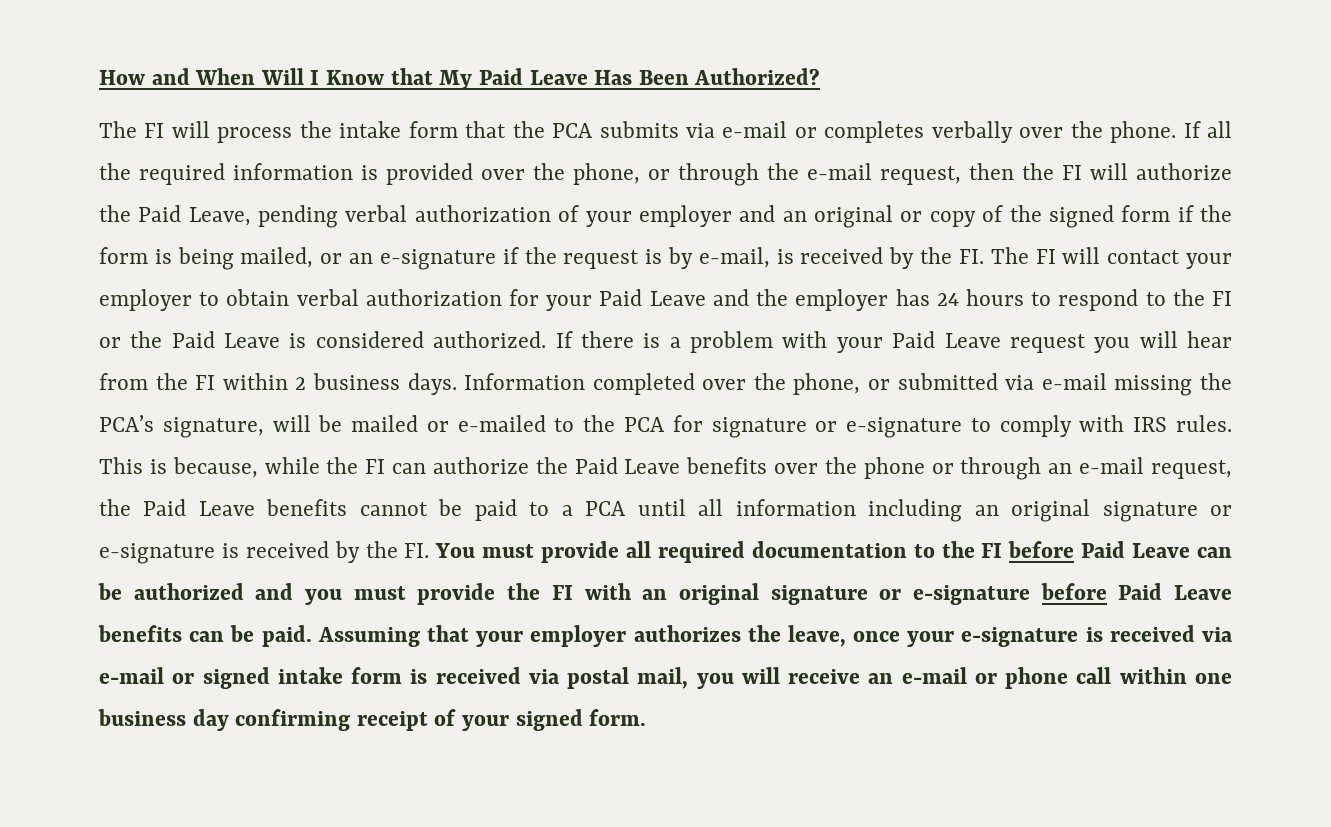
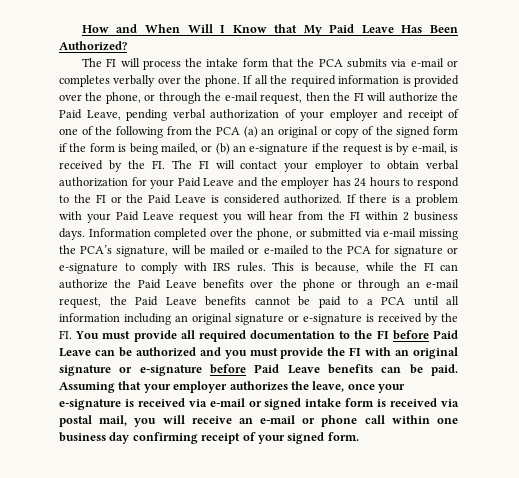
(776, 213) none -> [407,109,459,121] [59,126,258,138] receipt of one of the following from the PCA (a)
(343, 258) none -> [215,143,230,155] (b)

